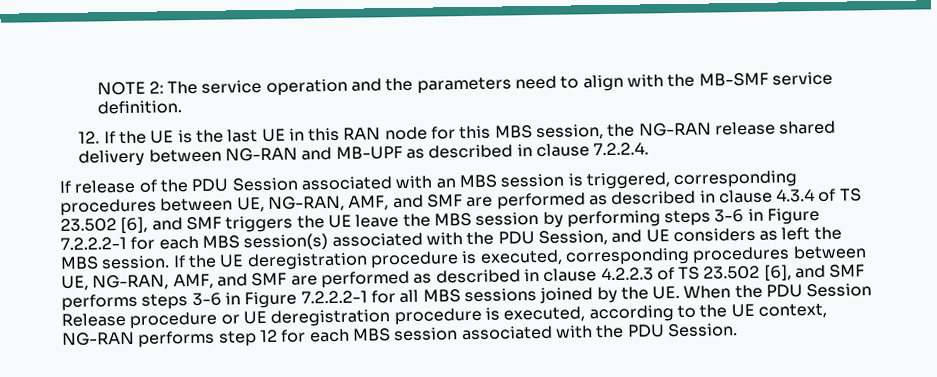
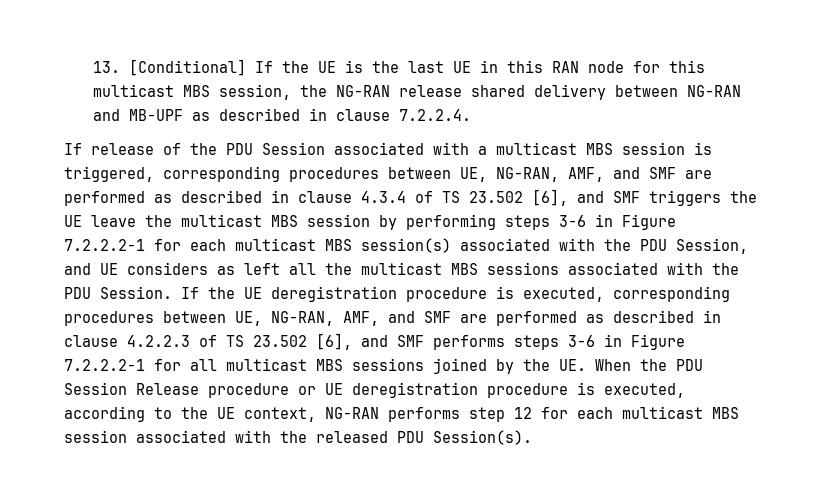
[96,71,834,96] [96,100,182,115] [78,131,101,144] NOTE 2: The service operation and the parameters need to align with the MB-SMF service definition. // 12. -> [93,59,247,76] 13. [Conditional]
(492, 132) none -> [93,84,175,97] multicast
[435,178,456,189] an -> [478,142,577,155] a multicast
(431, 220) none -> [181,214,262,227] multicast
(199, 242) none -> [235,238,316,251] multicast
[813,226,842,241] [60,255,171,270] the MBS session. -> [289,262,739,275] [64,286,172,299] all the multicast MBS sessions associated with the PDU Session.
(420, 296) none -> [226,358,307,371] multicast
(350, 335) none -> [622,406,703,419] multicast
[626,323,738,338] PDU Session. -> [316,430,532,445] released PDU Session(s).

